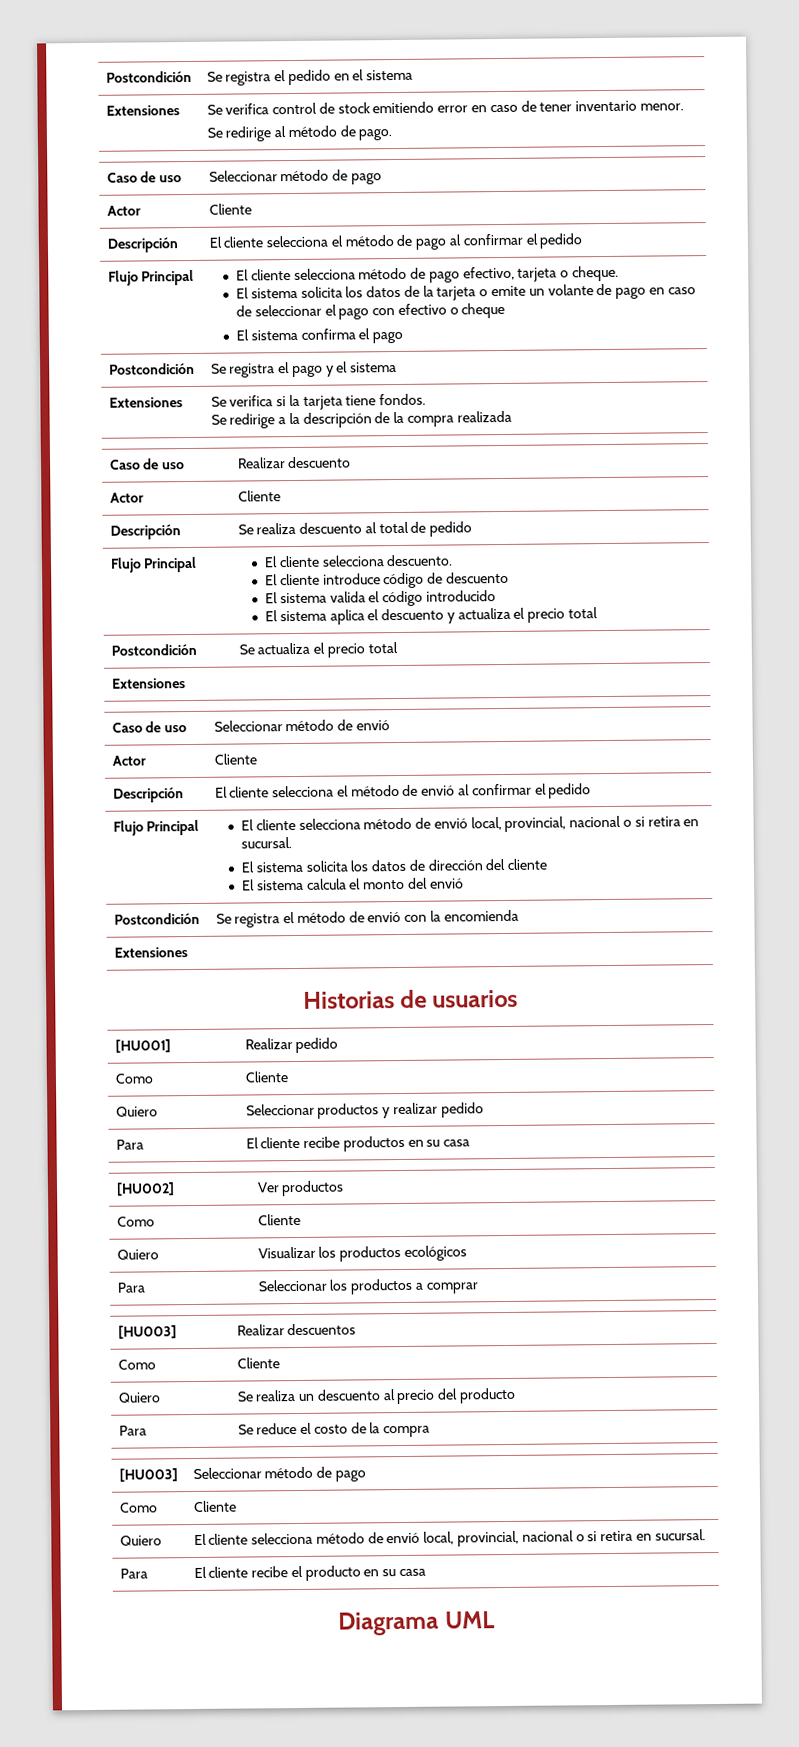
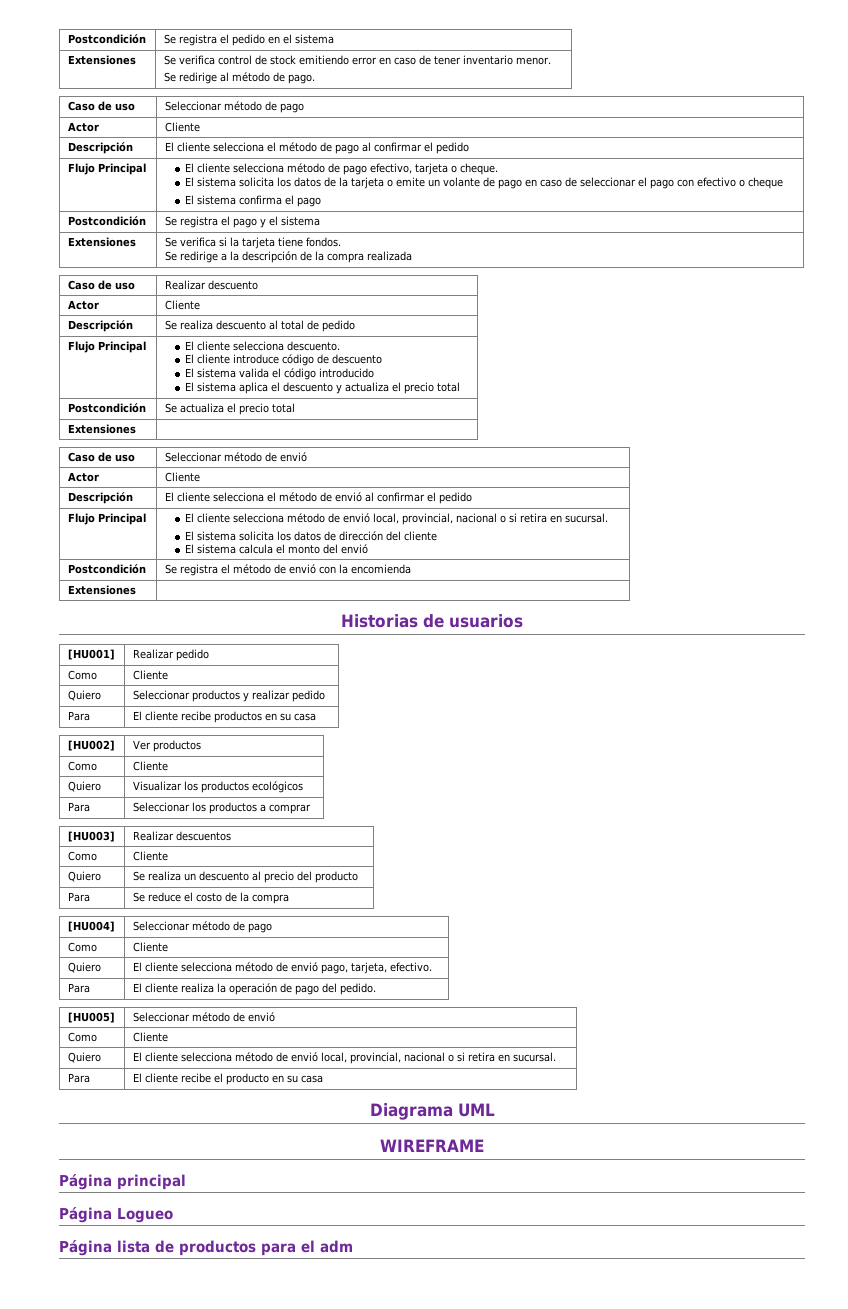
[118,1468,178,1482] [HU003] -> [67,921,115,932] [HU004]
(237, 1506) none -> [67,962,101,973] [132,962,432,974] [67,983,90,993] [132,983,376,995] [67,1012,115,1023] [132,1012,275,1022] [67,1032,97,1042] [132,1032,168,1042] // Quiero | El cliente selecciona método de envió pago, tarjeta, efectivo. // Para | El cliente realiza la operación de pago del pedido. // [HU005] | Seleccionar método de envió // Como | Cliente
(495, 1620) none -> [380,1139,484,1152] [59,1174,186,1190] [59,1207,173,1223] [59,1240,353,1256] // WIREFRAME // Página principal // Página Logueo // Página lista de productos para el adm

